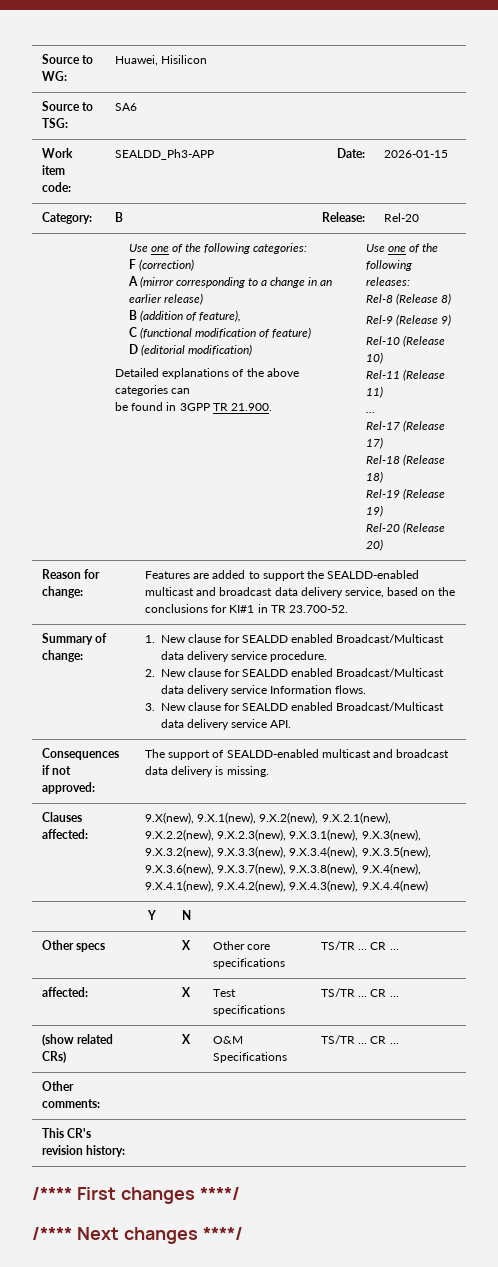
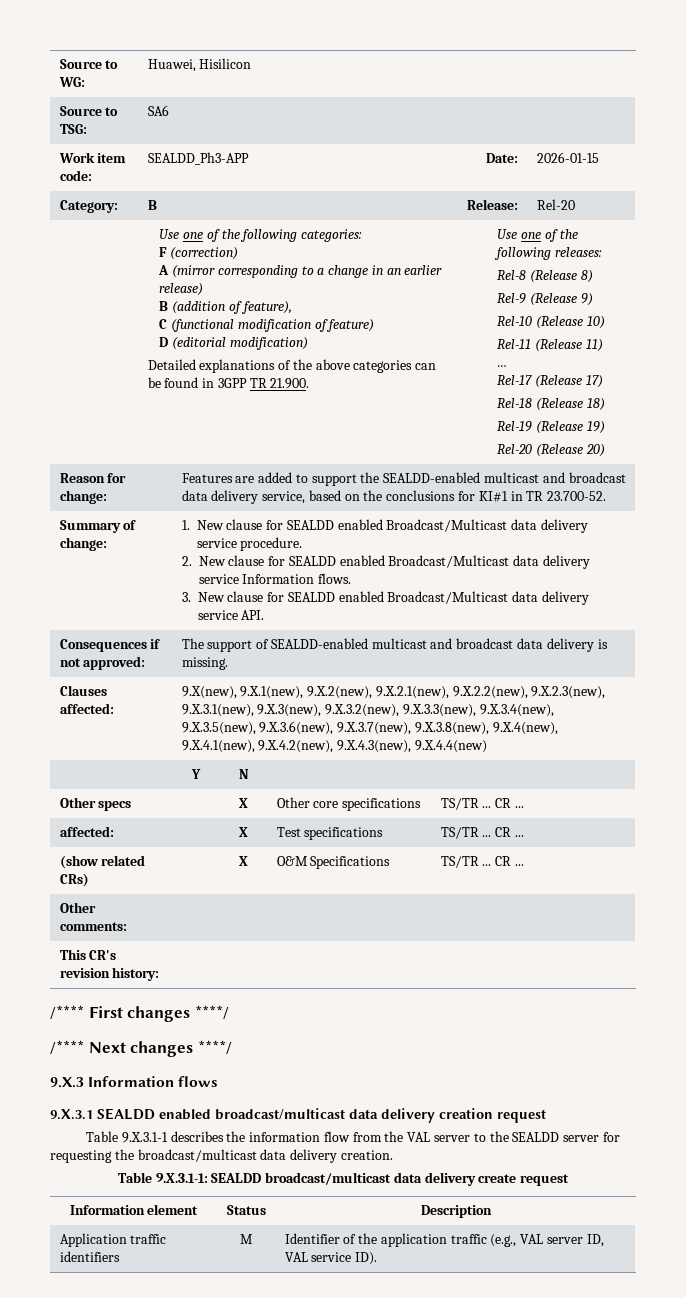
(243, 1233) none -> [50,1076,219,1088] [50,1108,546,1123] [86,1131,620,1143] [50,1149,393,1163] [117,1172,570,1186] [69,1204,199,1215] [226,1205,266,1215] [420,1205,492,1218] [59,1233,167,1247] [59,1251,120,1262] [240,1234,253,1244] [284,1233,604,1247] [284,1252,378,1265] // 9.X.3 Information flows // 9.X.3.1 SEALDD enabled broadcast/multicast data delivery creation request // Table 9.X.3.1-1 describes the information flow from the VAL server to the SEALDD server for requesting the broadcast/multicast data delivery creation. // Table 9.X.3.1-1: SEALDD broadcast/multicast data delivery create request // Information element | Status | Description // Application traffic identifiers | M | Identifier of the application traffic (e.g., VAL server ID, VAL service ID).

